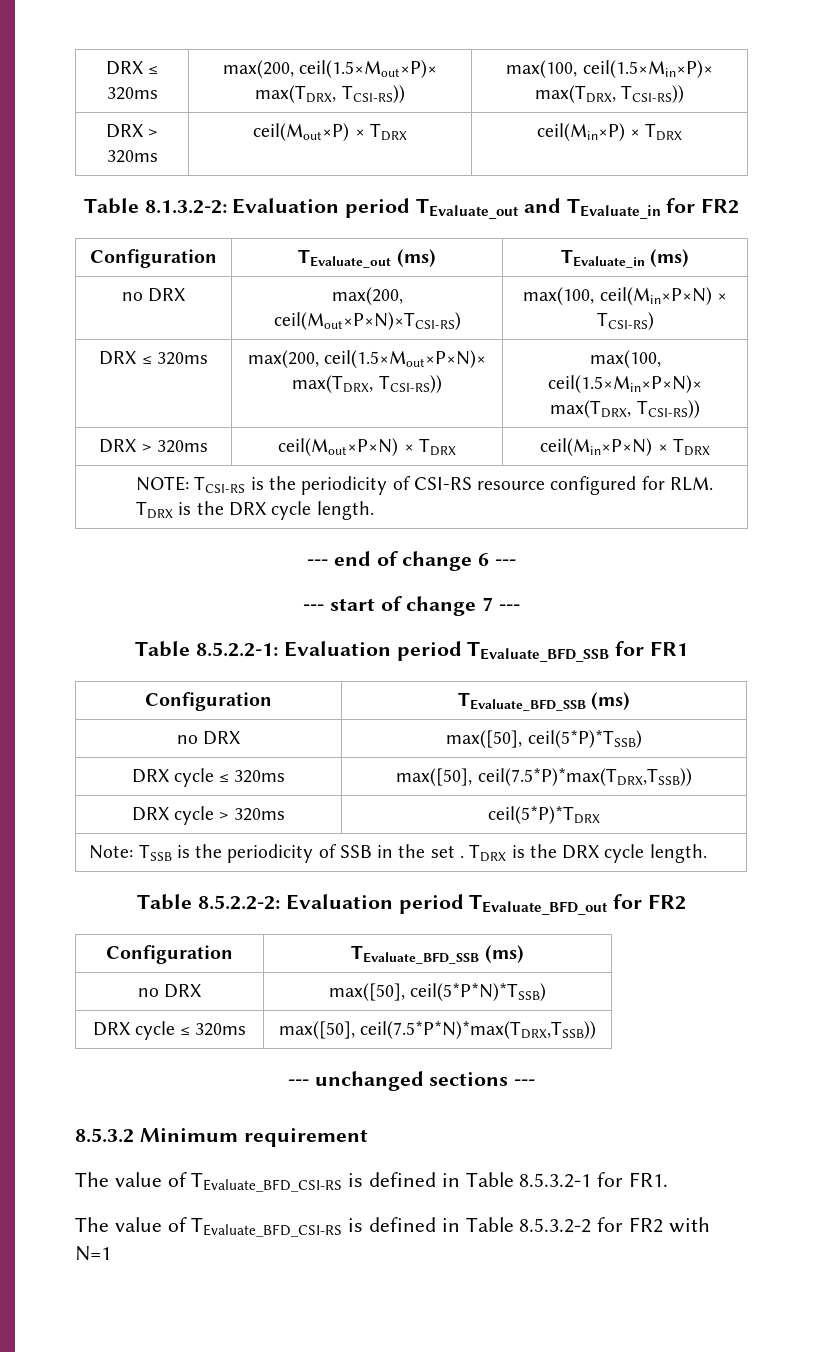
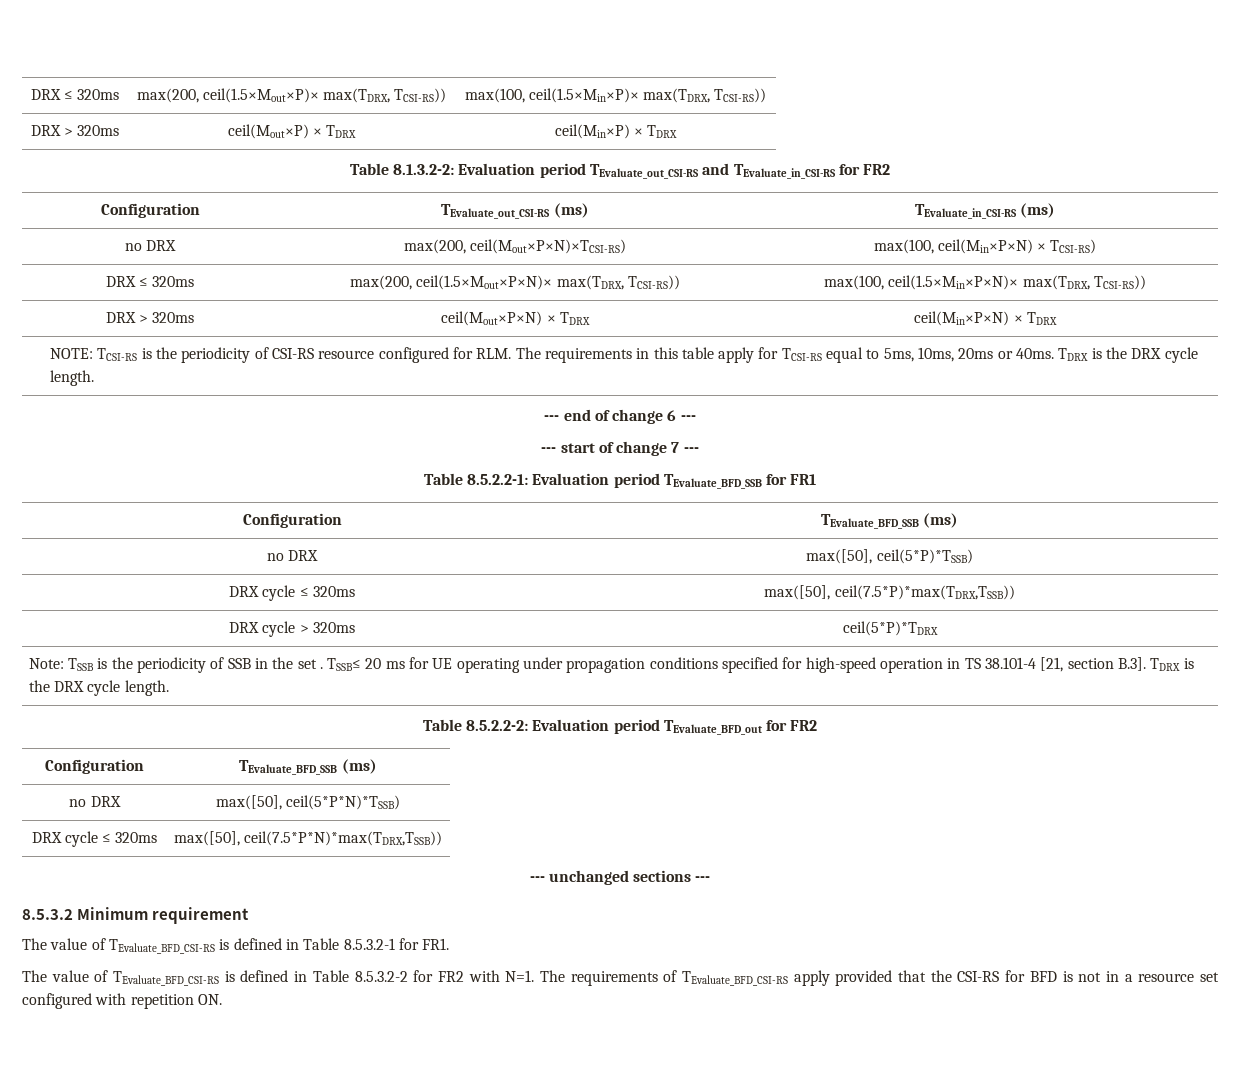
[416,198,740,219] [90,249,217,268] [298,249,392,268] TEvaluate_out and TEvaluate_in for FR2 // Configuration | TEvaluate_out -> [590,163,891,179] [100,203,200,218] [441,204,551,219] TEvaluate_out_CSI-RS and TEvaluate_in_CSI-RS for FR2 // Configuration | TEvaluate_out_CSI-RS
[560,249,645,268] TEvaluate_in -> [914,204,1017,219] TEvaluate_in_CSI-RS
(713, 484) none -> [515,347,1055,363] The requirements in this table apply for TCSI-RS equal to 5ms, 10ms, 20ms or 40ms.
(464, 856) none -> [327,657,1146,673] TSSB≤ 20 ms for UE operating under propagation conditions specified for high-speed operation in TS 38.101-4 [21, section B.3].
[75,1246,111,1261] N=1 -> [505,970,1219,986] [22,993,222,1009] N=1. The requirements of TEvaluate_BFD_CSI-RS apply provided that the CSI-RS for BFD is not in a resource set configured with repetition ON.

